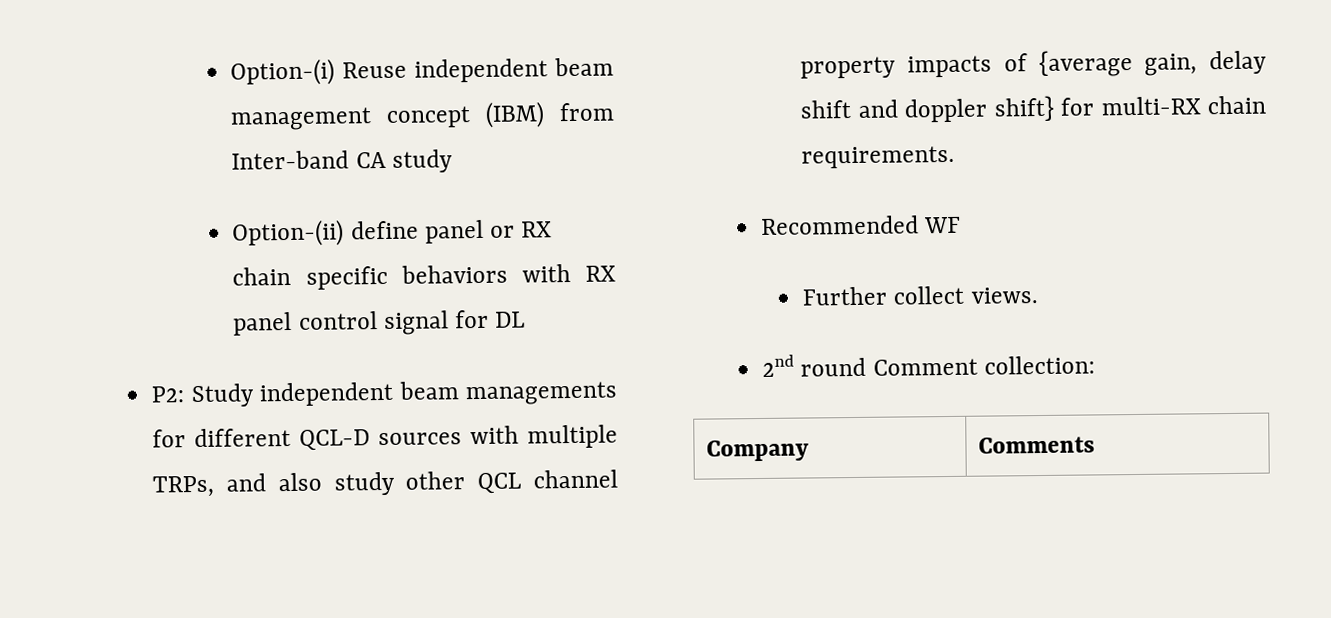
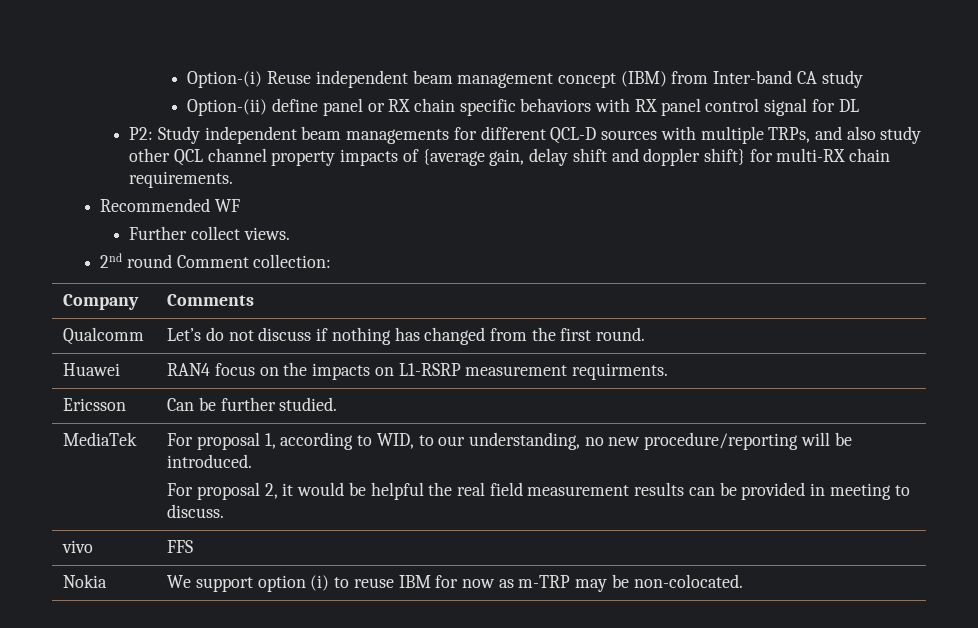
(1095, 445) none -> [63,327,145,345] [167,327,646,345] [63,363,121,376] [167,362,668,380] [63,398,127,411] [167,397,338,411] [63,432,138,446] [167,432,852,450] [167,454,253,468] [167,482,910,500] [167,504,225,518] [62,540,94,553] [167,540,194,553] [63,574,108,588] [167,574,743,592] // Qualcomm | Let’s do not discuss if nothing has changed from the first round. // Huawei | RAN4 focus on the impacts on L1-RSRP measurement requirments. // Ericsson | Can be further studied. // MediaTek | For proposal 1, according to WID, to our understanding, no new procedure/reporting will be introduced. // For proposal 2, it would be helpful the real field measurement results can be provided in meeting to discuss. // vivo | FFS // Nokia | We support option (i) to reuse IBM for now as m-TRP may be non-colocated.

